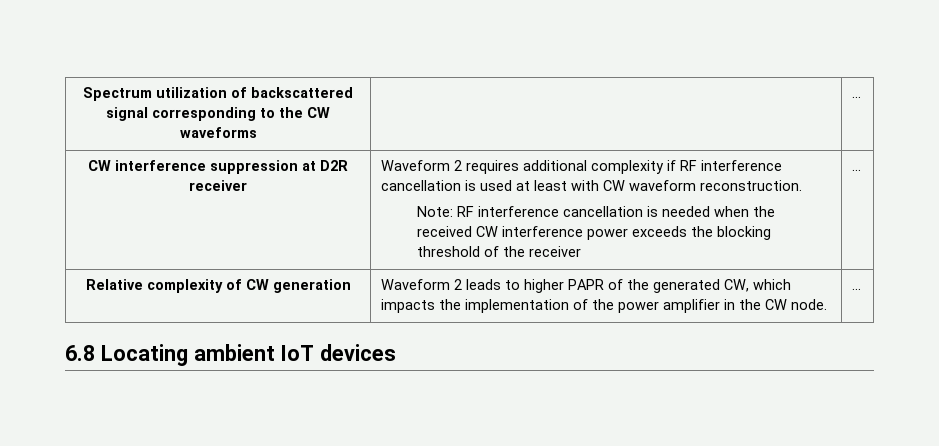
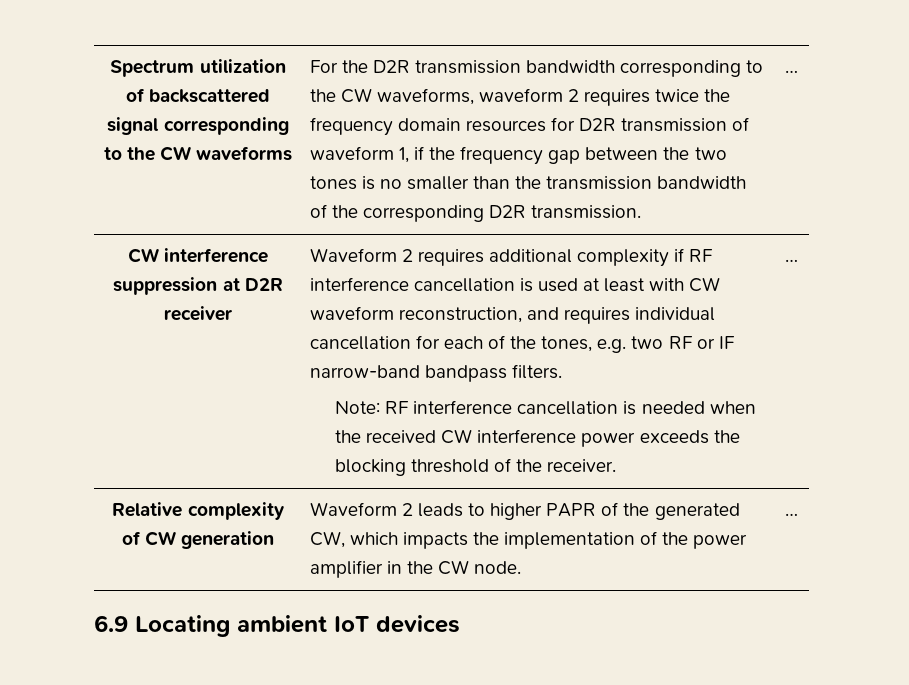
(257, 132) none -> [309,60,764,77] [309,88,731,106] [309,117,750,136] [309,146,727,165] [309,176,747,190] [309,204,642,222] For the D2R transmission bandwidth corresponding to the CW waveforms, waveform 2 requires twice the frequency domain resources for D2R transmission of waveform 1, if the frequency gap between the two tones is no smaller than the transmission bandwidth of the corresponding D2R transmission.
[699,180,802,191] reconstruction. -> [398,307,716,324] [309,335,735,353] [309,364,562,382] reconstruction, and requires individual cancellation for each of the tones, e.g. two RF or IF narrow-band bandpass filters.
[528,246,581,257] receiver -> [547,459,617,472] receiver.
[65,345,95,361] 6.8 -> [94,615,128,632] 6.9

